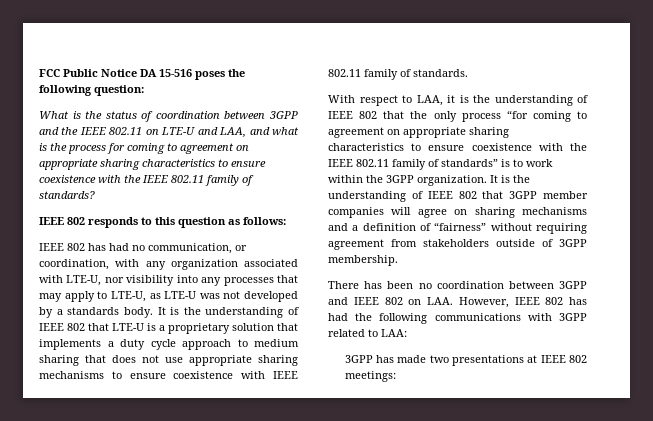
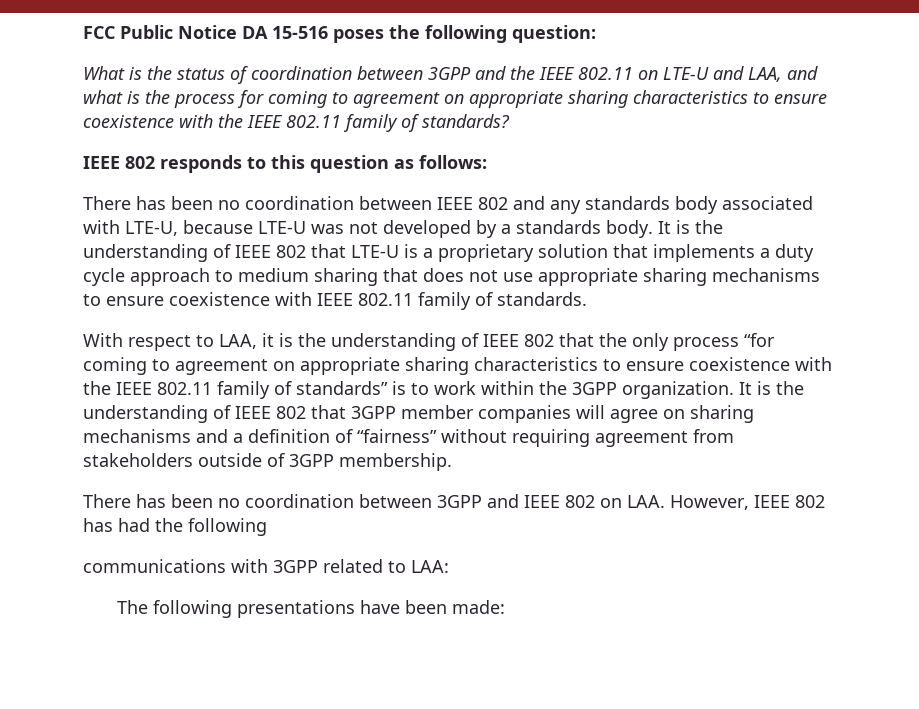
[39,243,247,254] [39,259,298,270] [39,275,298,286] [39,291,161,302] IEEE 802 has had no communication, or coordination, with any organization associated with LTE-U, nor visibility into any processes that may apply to LTE-U, as -> [83,196,813,214] [83,220,253,236] There has been no coordination between IEEE 802 and any standards body associated with LTE-U, because
(428, 318) none -> (267, 527) //
[344,355,587,366] [344,371,396,382] 3GPP has made two presentations at IEEE 802 meetings: -> [117,600,506,618] The following presentations have been made:

